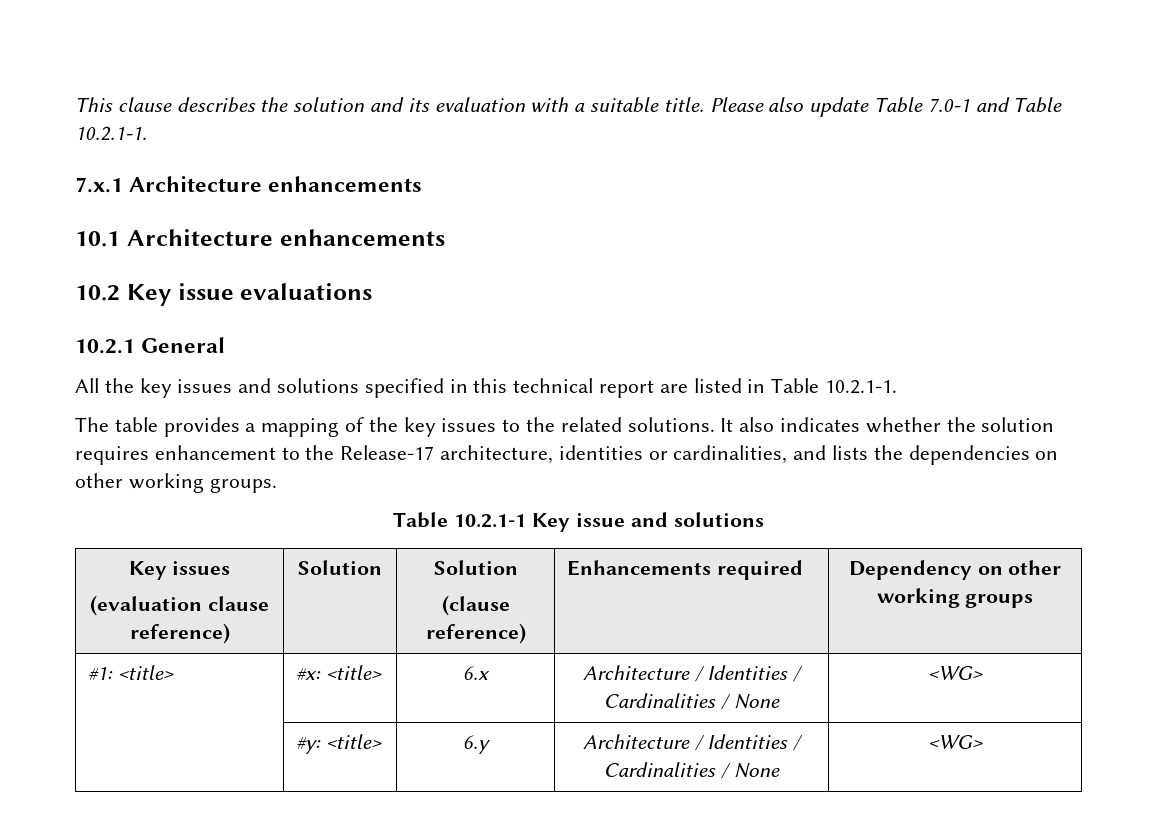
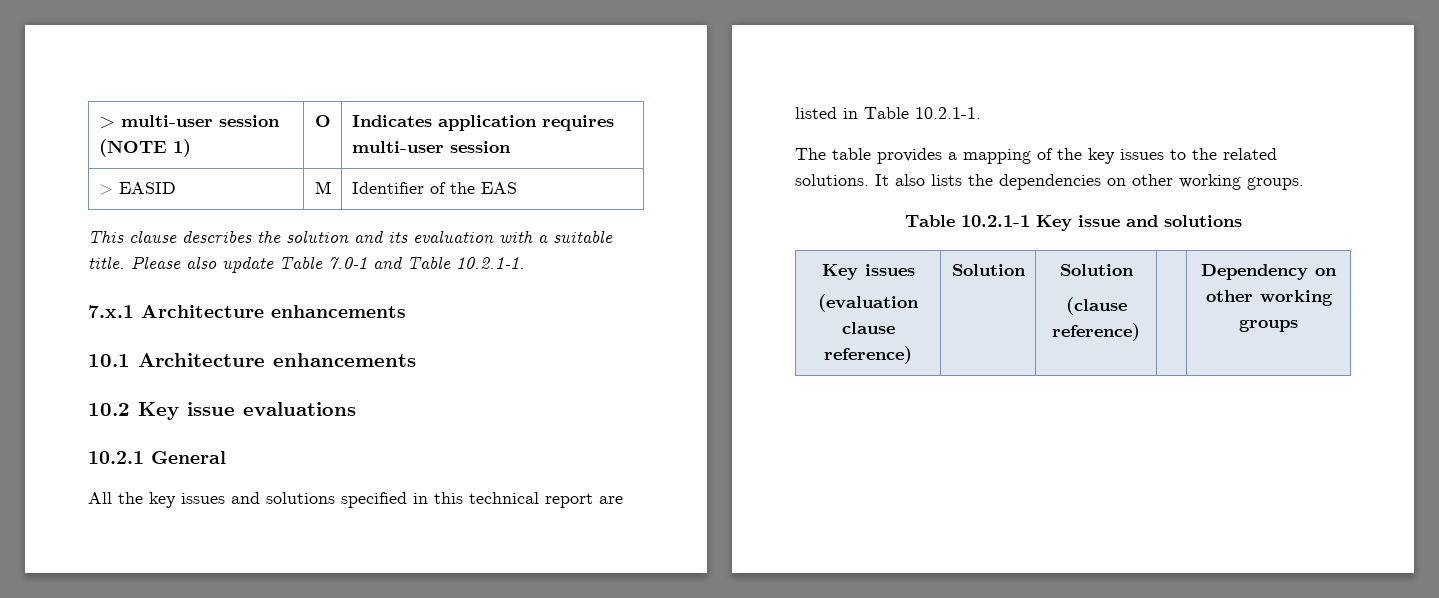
(75, 104) none -> [98,115,280,129] [98,139,191,157] [314,115,331,127] [351,115,614,131] [351,141,511,153] [98,182,176,195] [314,181,331,194] [351,182,517,194] > multi-user session (NOTE 1) | O | Indicates application requires multi-user session // > EASID | M | Identifier of the EAS //
[780,417,1055,433] [75,445,827,465] indicates whether the solution requires enhancement to the Release-17 architecture, identities or cardinalities, and -> (925, 180) none
[567,560,804,580] Enhancements required -> (1140, 332) none
[88,665,175,680] [296,665,383,680] [462,666,490,680] [582,665,804,682] [604,693,780,710] [928,666,983,680] [296,734,383,754] [462,735,491,754] [582,734,804,751] [604,762,780,779] [928,735,983,749] // #1: <title> | #x: <title> | 6.x | Architecture / Identities / Cardinalities / None | <WG> // | #y: <title> | 6.y | Architecture / Identities / Cardinalities / None | <WG> -> (1298, 325) none

